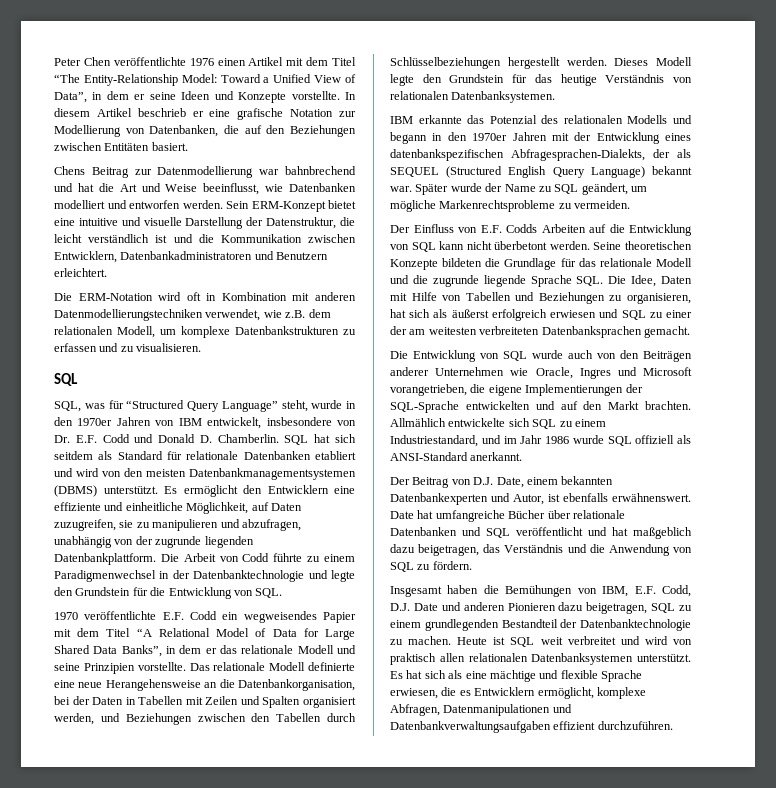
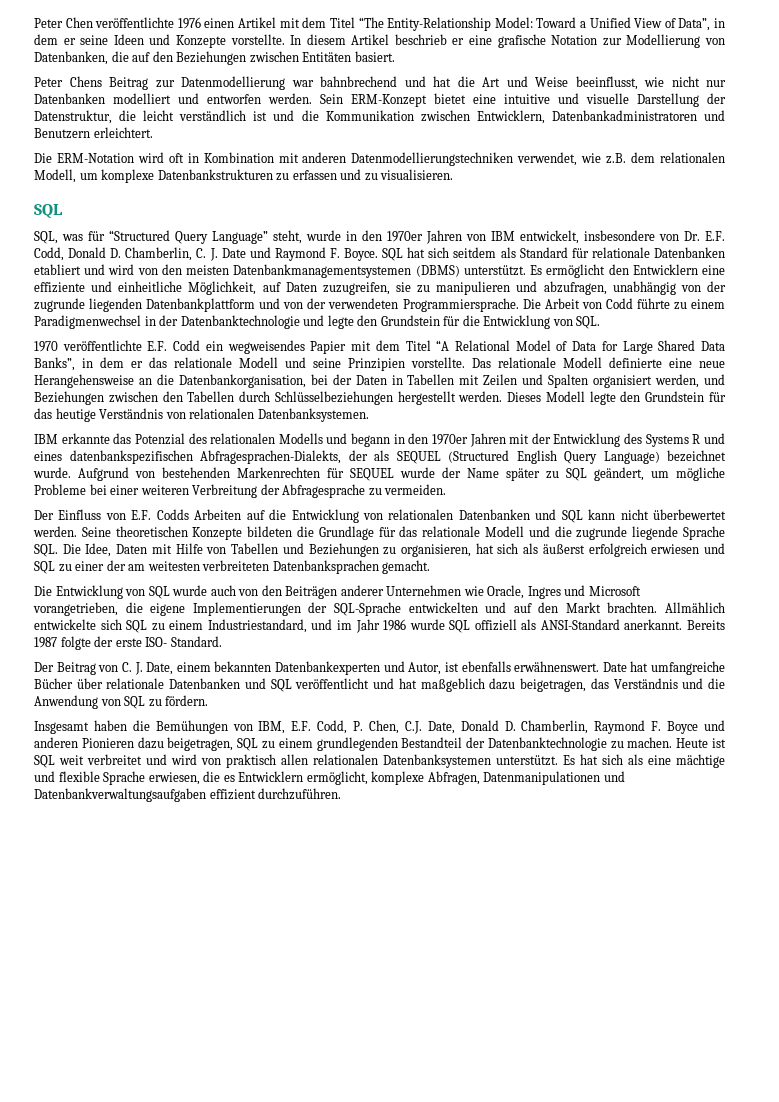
(188, 146) none -> [34,77,63,87] Peter
(284, 188) none -> [671,76,726,87] nicht nur
[102,434,279,443] Codd und Donald D. Chamberlin. -> [34,247,379,261] Codd, Donald D. Chamberlin, C. J. Date und Raymond F. Boyce.
[54,553,156,565] Datenbankplattform. -> [146,298,519,312] Datenbankplattform und von der verwendeten Programmiersprache.
(660, 138) none -> [624,433,726,447] des Systems R und
[652,166,692,175] [390,184,449,195] bekannt war. Später -> [667,450,726,462] [33,467,394,481] bezeichnet wurde. Aufgrund von bestehenden Markenrechten für SEQUEL
(536, 188) none -> [506,468,540,481] später
[439,200,556,212] Markenrechtsprobleme -> [34,484,366,498] Probleme bei einer weiteren Verbreitung der Abfragesprache
(409, 247) none -> [388,509,557,520] relationalen Datenbanken und
[494,241,548,250] überbetont -> [653,509,726,520] überbewertet
(523, 456) none -> [687,620,725,630] [34,636,222,650] Bereits 1987 folgte der erste ISO- Standard.
[473,477,494,485] D.J. -> [121,662,143,675] C. J.
[390,603,438,611] D.J. Date -> [353,720,699,734] P. Chen, C.J. Date, Donald D. Chamberlin, Raymond F. Boyce

